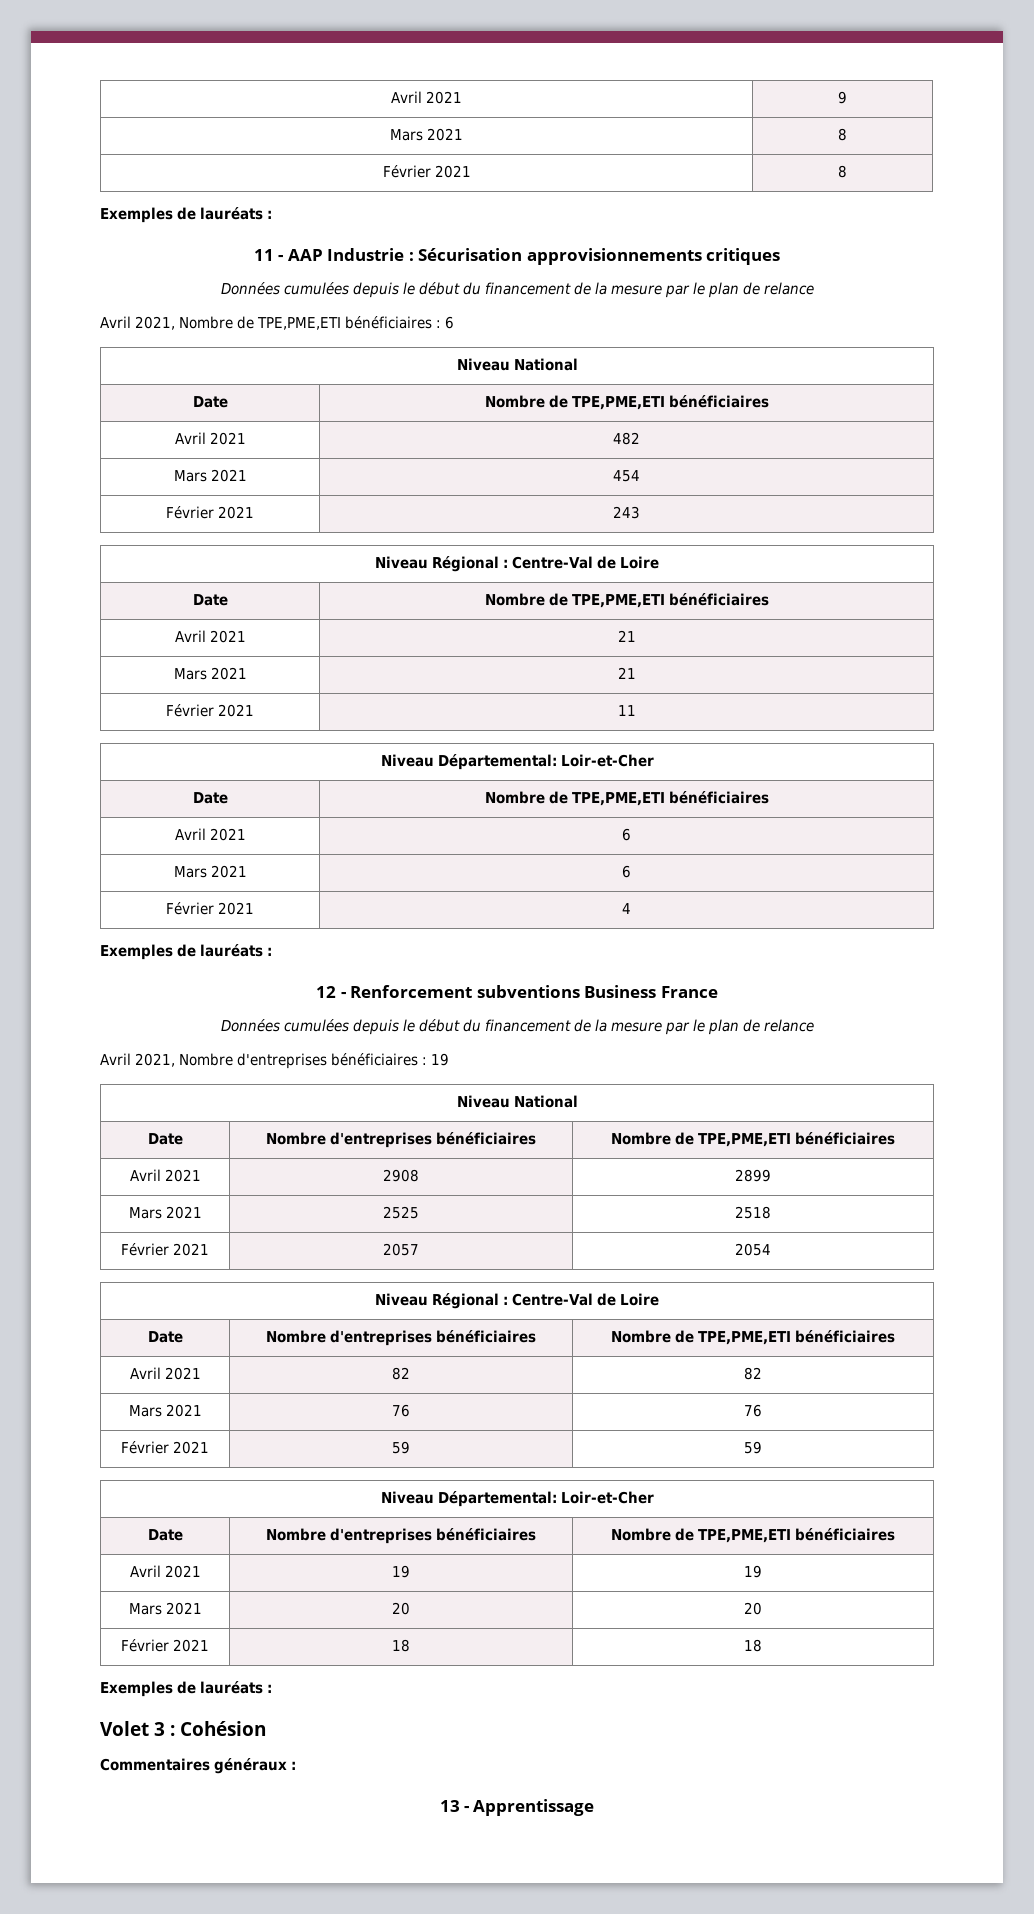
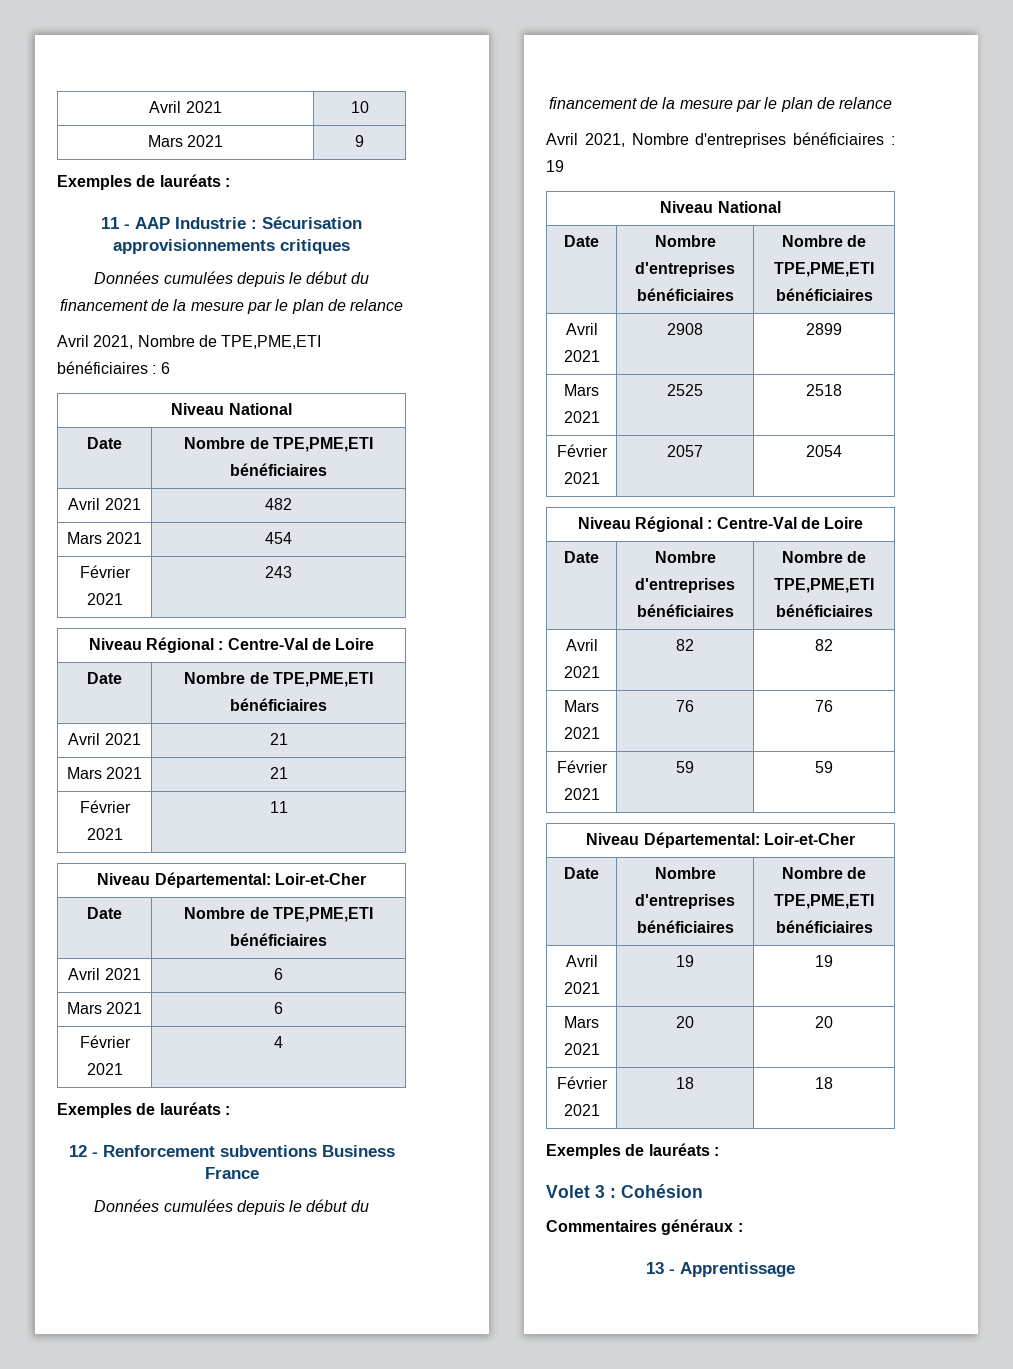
[391,91,462,104] [838,91,847,104] [390,128,463,141] [838,128,847,141] [382,165,471,178] [838,165,847,178] Avril 2021 | 9 // Mars 2021 | 8 // Février 2021 | 8 -> [149,101,222,113] [350,101,369,113] [147,135,224,147] [355,135,364,147] Avril 2021 | 10 // Mars 2021 | 9

